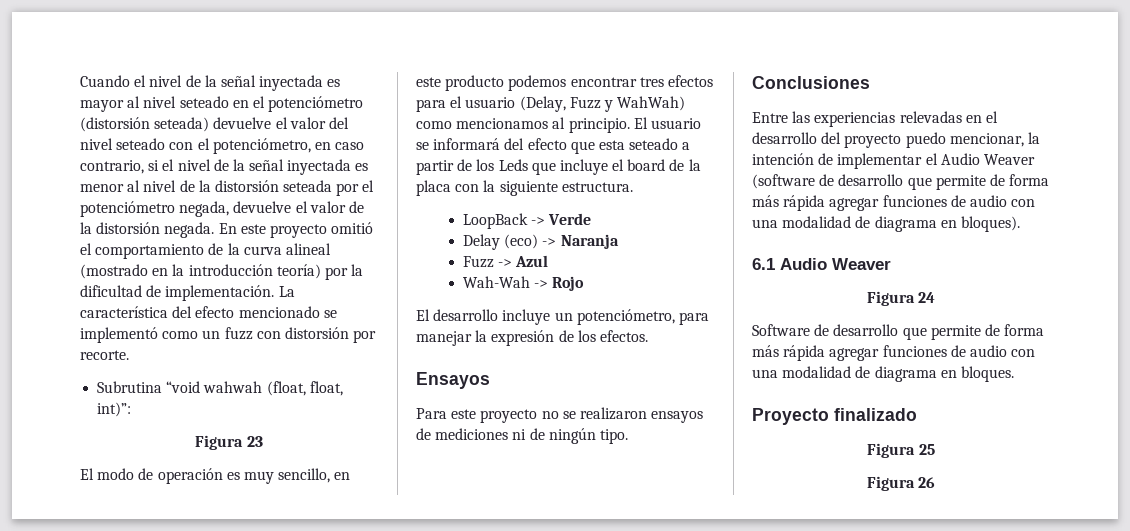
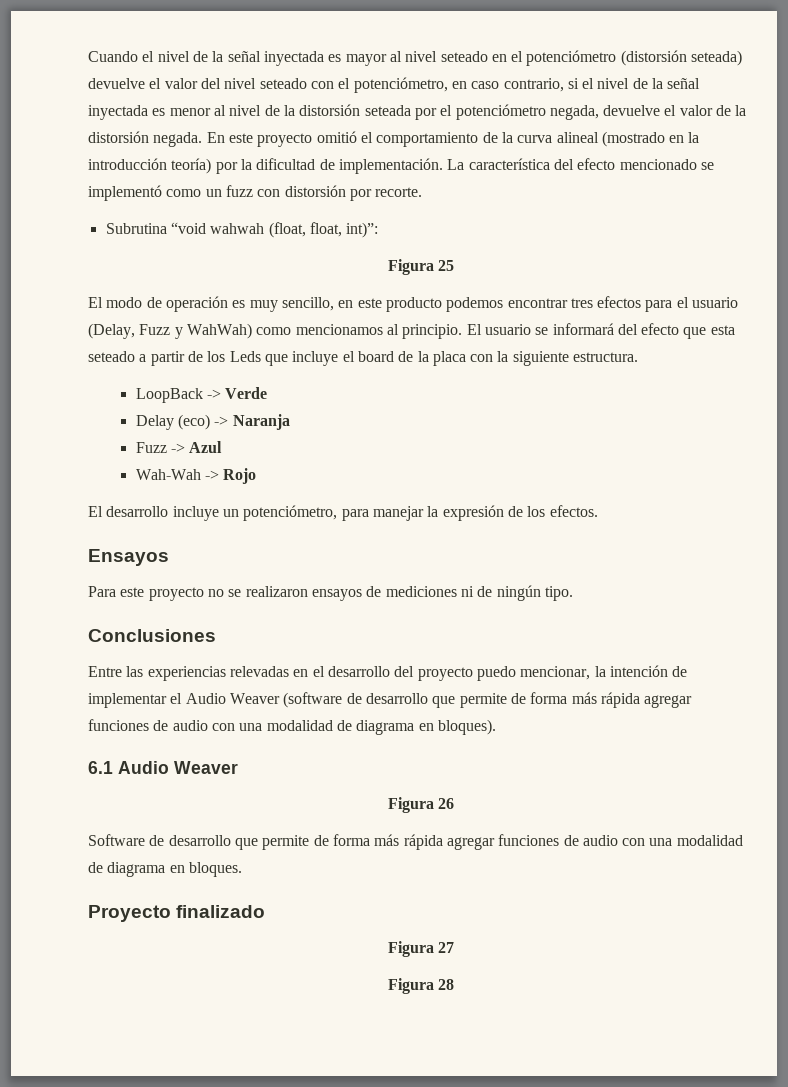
[246,436,263,447] 23 -> [438,260,455,271] 25
[918,292,936,303] 24 -> [438,798,455,809] 26
[918,444,935,455] [866,476,936,491] 25 // Figura 26 -> [438,942,455,953] [387,978,455,994] 27 // Figura 28

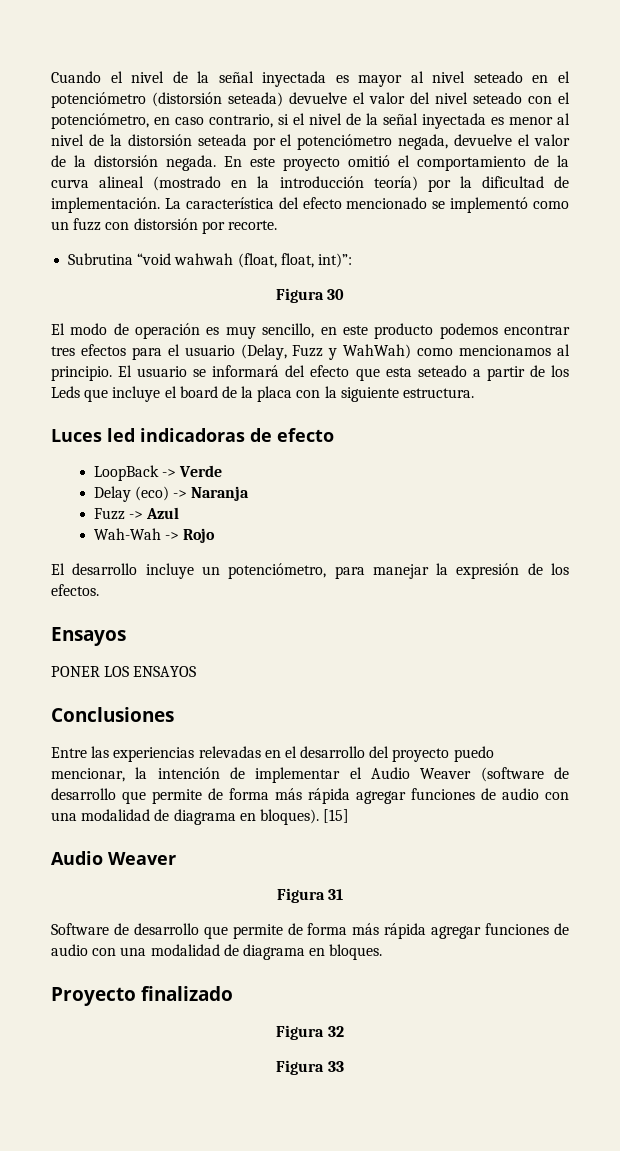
[438,260,455,271] 25 -> [327,289,345,300] 30
(639, 357) none -> [51,428,334,442] // Luces led indicadoras de efecto
[88,585,573,601] Para este proyecto no se realizaron ensayos de mediciones ni de ningún tipo. -> [51,666,197,677] PONER LOS ENSAYOS
[88,761,113,774] // 6.1 -> [323,809,350,823] [15] //
[438,798,455,809] 26 -> [328,889,344,900] 31
[438,942,455,953] [387,978,455,994] 27 // Figura 28 -> [327,1026,344,1037] [276,1060,344,1075] 32 // Figura 33

